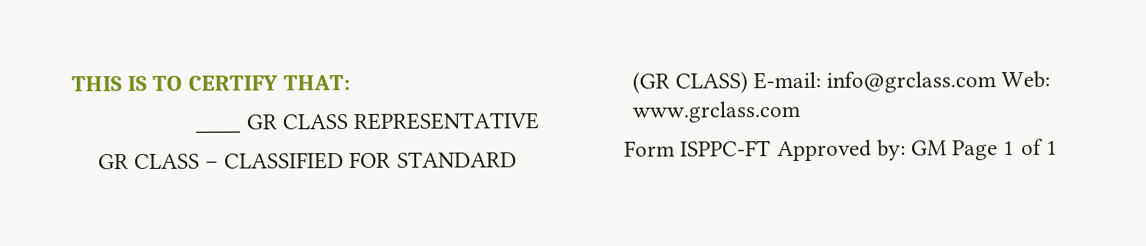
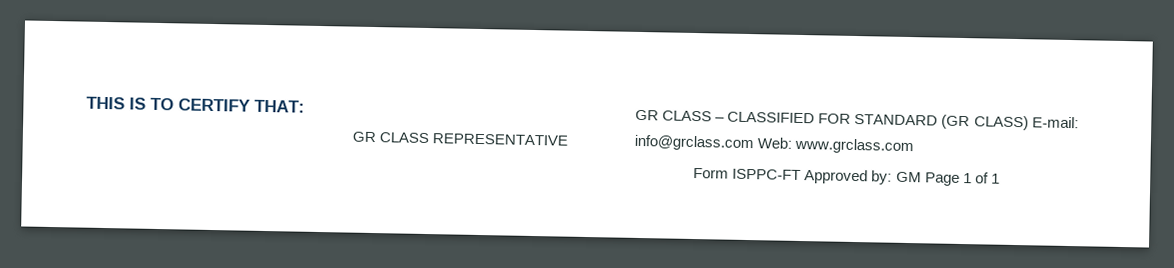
[196,129,243,134] ____ -> (305, 106) none

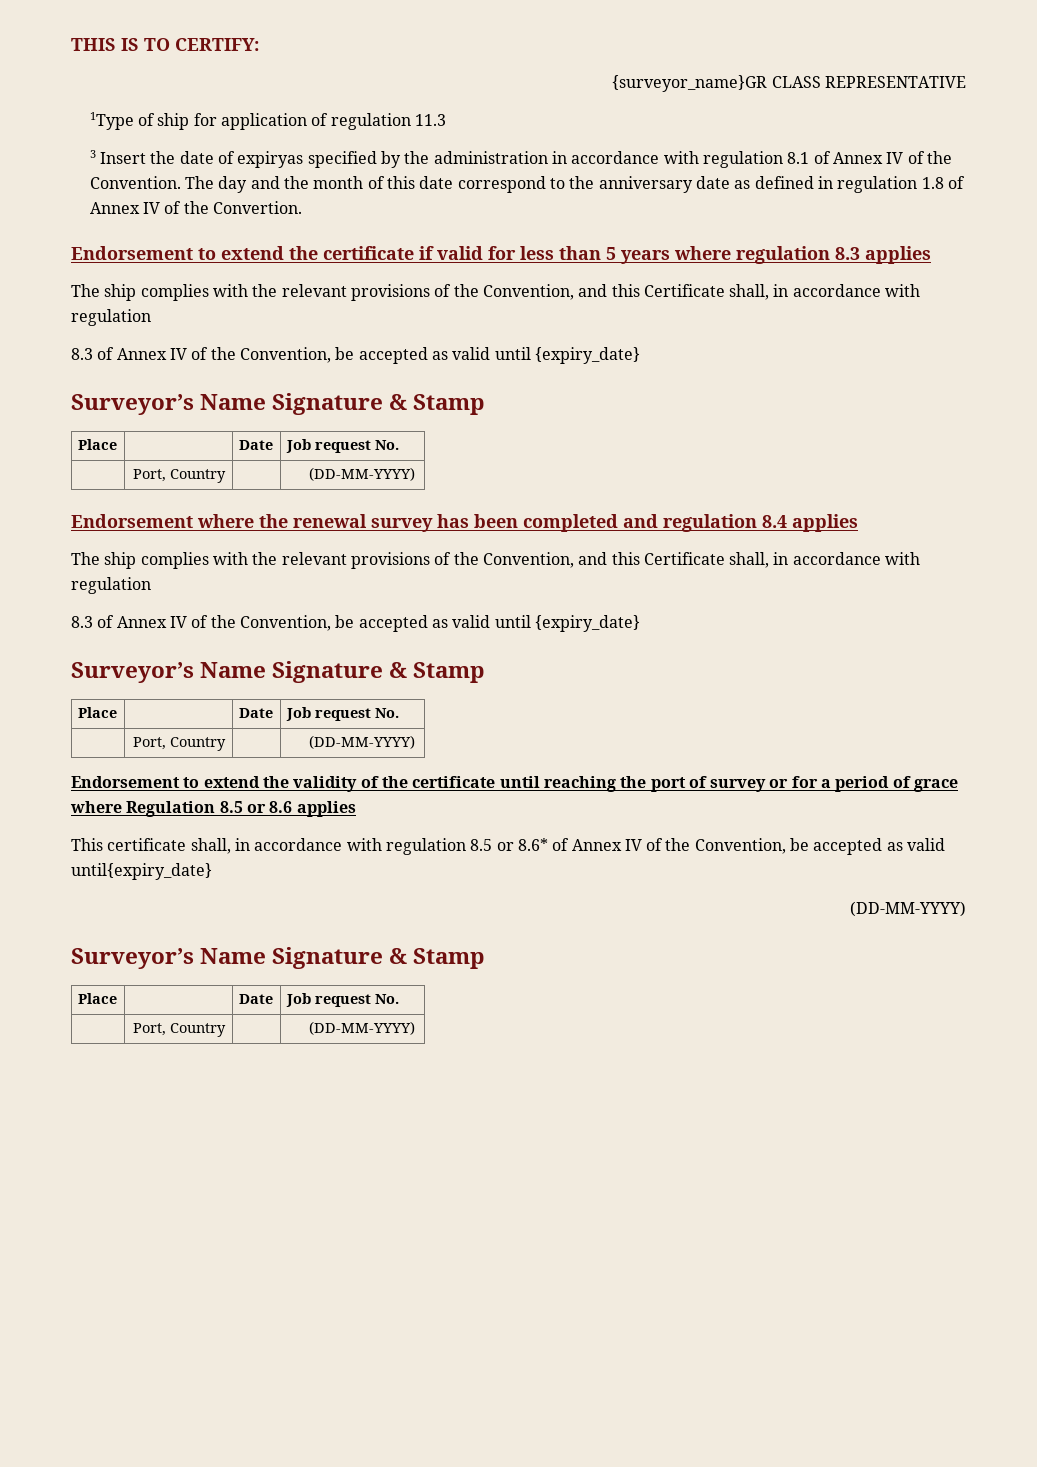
[178,98,305,113] [351,131,376,143] CERTIFY THAT: // GR -> [175,38,259,51] [612,75,768,92] CERTIFY: // {surveyor_name}GR
[635,109,1079,131] [634,134,915,155] [693,167,1000,186] GR CLASS – CLASSIFIED FOR STANDARD (GR CLASS) E-mail: info@grclass.com Web: www.grclass.com // Form ISPPC-FT Approved by: GM Page 1 of 1 -> [89,112,446,130] [89,150,952,168] [89,176,965,193] [89,201,303,214] [71,246,931,264] [71,284,921,301] [71,309,151,326] [71,347,640,364] [71,393,486,415] [77,439,117,450] [238,440,273,450] [285,439,399,453] [132,469,226,483] [309,467,416,481] [71,514,858,532] [71,552,921,569] [71,577,151,594] [71,615,640,632] [71,661,486,683] [77,707,117,718] [238,708,273,718] [285,707,399,721] [132,737,226,751] [309,735,416,749] [71,776,959,792] [70,801,356,817] [71,838,946,855] [71,863,212,880] [850,901,966,917] [71,947,486,969] [77,993,117,1004] [238,994,273,1004] [285,993,399,1007] [132,1023,226,1037] [309,1021,416,1035] 1Type of ship for application of regulation 11.3 // 3 Insert the date of expiryas specified by the administration in accordance with regulation 8.1 of Annex IV of the Convention. The day and the month of this date correspond to the anniversary date as defined in regulation 1.8 of Annex IV of the Convertion. // Endorsement to extend the certificate if valid for less than 5 years where regulation 8.3 applies // The ship complies with the relevant provisions of the Convention, and this Certificate shall, in accordance with regulation // 8.3 of Annex IV of the Convention, be accepted as valid until {expiry_date} // Surveyor’s Name Signature & Stamp // Place | | Date | Job request No. // | Port, Country | | (DD-MM-YYYY) // Endorsement where the renewal survey has been completed and regulation 8.4 applies // The ship complies with the relevant provisions of the Convention, and this Certificate shall, in accordance with regulation // 8.3 of Annex IV of the Convention, be accepted as valid until {expiry_date} // Surveyor’s Name Signature & Stamp // Place | | Date | Job request No. // | Port, Country | | (DD-MM-YYYY) // Endorsement to extend the validity of the certificate until reaching the port of survey or for a period of grace where Regulation 8.5 or 8.6 applies // This certificate shall, in accordance with regulation 8.5 or 8.6* of Annex IV of the Convention, be accepted as valid until{expiry_date} // (DD-MM-YYYY) // Surveyor’s Name Signature & Stamp // Place | | Date | Job request No. // | Port, Country | | (DD-MM-YYYY)

